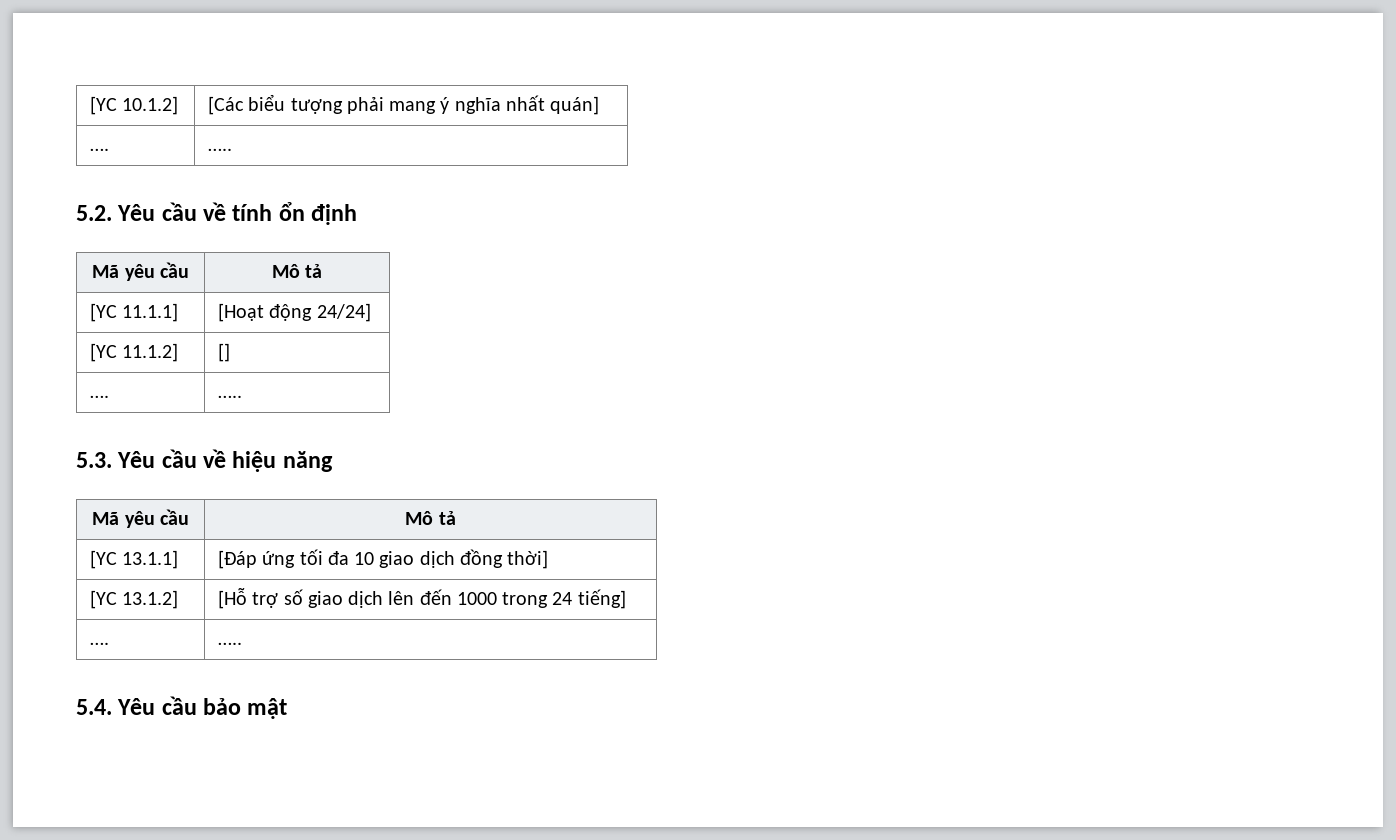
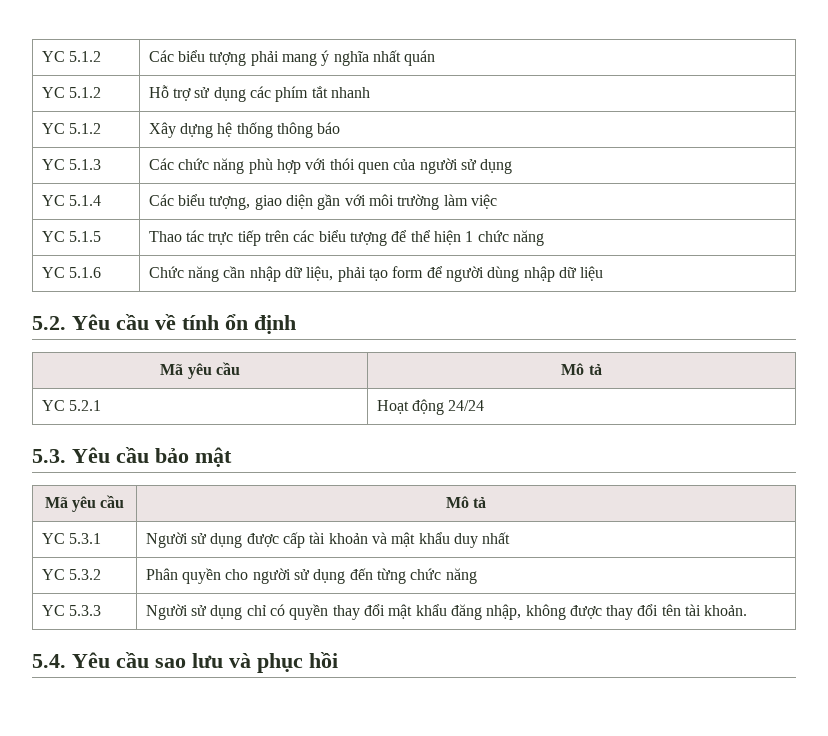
[90,96,179,115] [208,96,245,115] [YC 10.1.2] | [Các -> [41,51,101,62] [148,50,174,62] YC 5.1.2 | Các
[550,96,600,115] [90,148,110,151] [208,148,233,151] quán] // …. | ….. -> [404,50,436,66] [41,87,101,98] [148,85,370,102] [41,123,101,134] [148,122,341,138] [41,159,101,170] [148,158,513,174] [41,195,101,206] [148,194,497,210] [41,231,101,242] [148,230,544,246] [41,267,101,278] [148,266,604,282] quán // YC 5.1.2 | Hỗ trợ sử dụng các phím tắt nhanh // YC 5.1.2 | Xây dựng hệ thống thông báo // YC 5.1.3 | Các chức năng phù hợp với thói quen của người sử dụng // YC 5.1.4 | Các biểu tượng, giao diện gần với môi trường làm việc // YC 5.1.5 | Thao tác trực tiếp trên các biểu tượng để thể hiện 1 chức năng // YC 5.1.6 | Chức năng cần nhập dữ liệu, phải tạo form để người dùng nhập dữ liệu
[90,303,179,322] [218,303,371,322] [90,343,179,362] [218,343,231,362] [90,395,110,398] [218,395,243,398] [YC 11.1.1] | [Hoạt động 24/24] // [YC 11.1.2] | [] // …. | ….. -> [41,400,101,411] [376,399,485,415] YC 5.2.1 | Hoạt động 24/24
[203,449,333,472] [92,509,189,528] [405,511,456,525] [90,550,179,569] [218,549,549,569] [90,590,179,609] [218,588,626,609] [90,642,110,645] [218,642,243,645] [76,696,288,719] về hiệu năng // Mã yêu cầu | Mô tả // [YC 13.1.1] | [Đáp ứng tối đa 10 giao dịch đồng thời] // [YC 13.1.2] | [Hỗ trợ số giao dịch lên đến 1000 trong 24 tiếng] // …. | ….. // 5.4. Yêu cầu bảo mật -> [155,447,232,467] [44,495,125,512] [445,496,487,508] [41,533,101,544] [145,532,511,548] [41,569,101,580] [145,568,477,584] [41,605,101,616] [145,604,748,620] [32,652,338,673] bảo mật // Mã yêu cầu | Mô tả // YC 5.3.1 | Người sử dụng được cấp tài khoản và mật khẩu duy nhất // YC 5.3.2 | Phân quyền cho người sử dụng đến từng chức năng // YC 5.3.3 | Người sử dụng chỉ có quyền thay đổi mật khẩu đăng nhập, không được thay đổi tên tài khoản. // 5.4. Yêu cầu sao lưu và phục hồi

